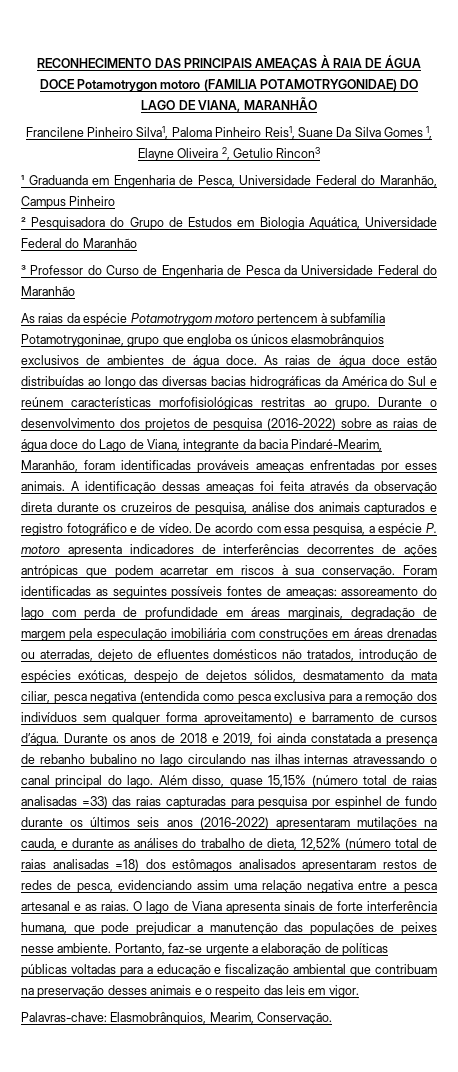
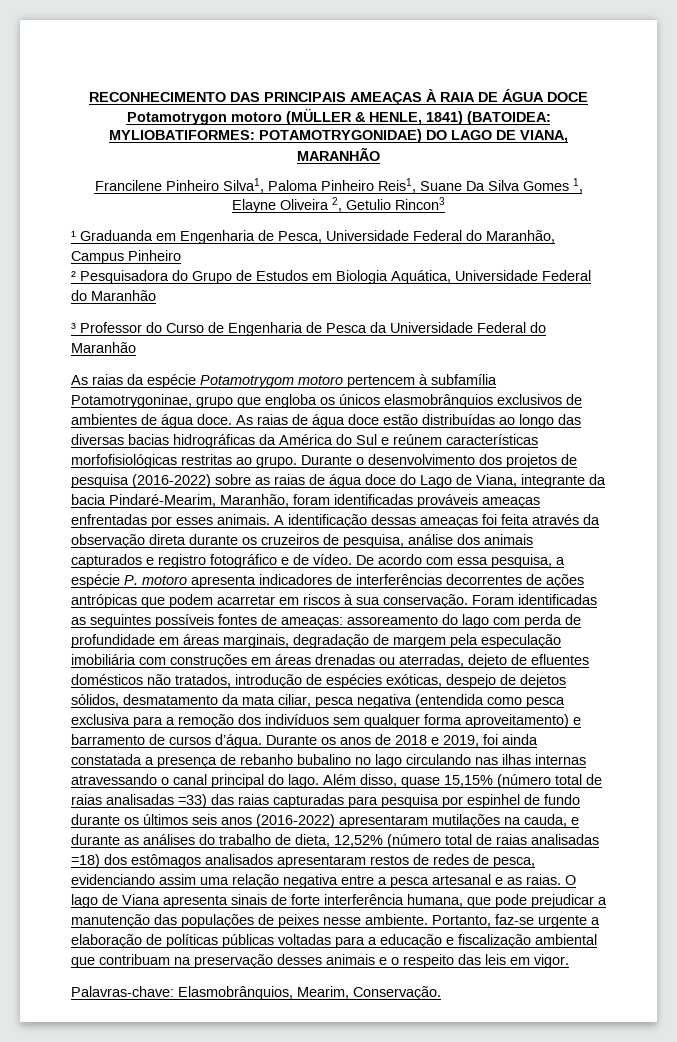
[203,79,257,91] (FAMILIA -> [285,108,551,125] [109,130,255,140] (MÜLLER & HENLE, 1841) (BATOIDEA: MYLIOBATIFORMES:

